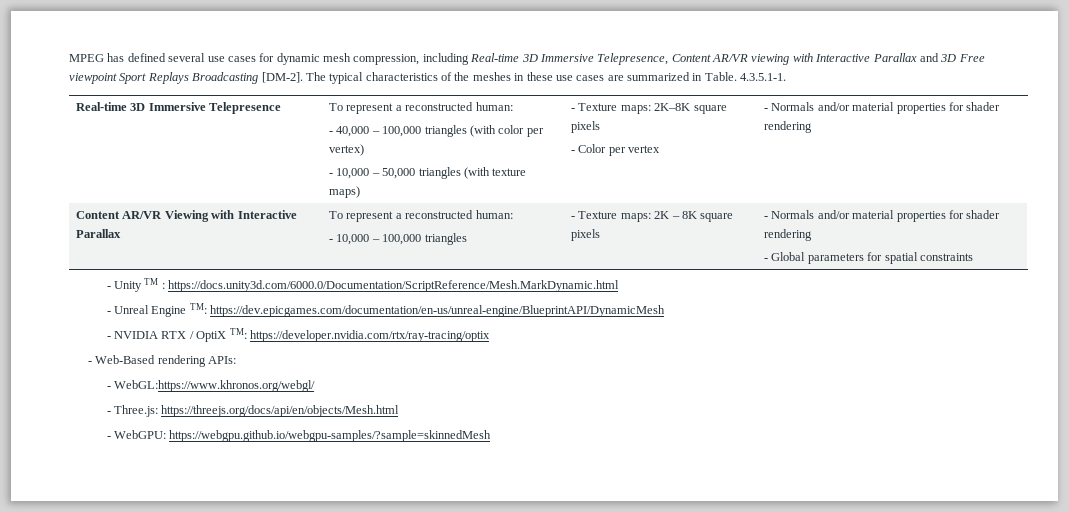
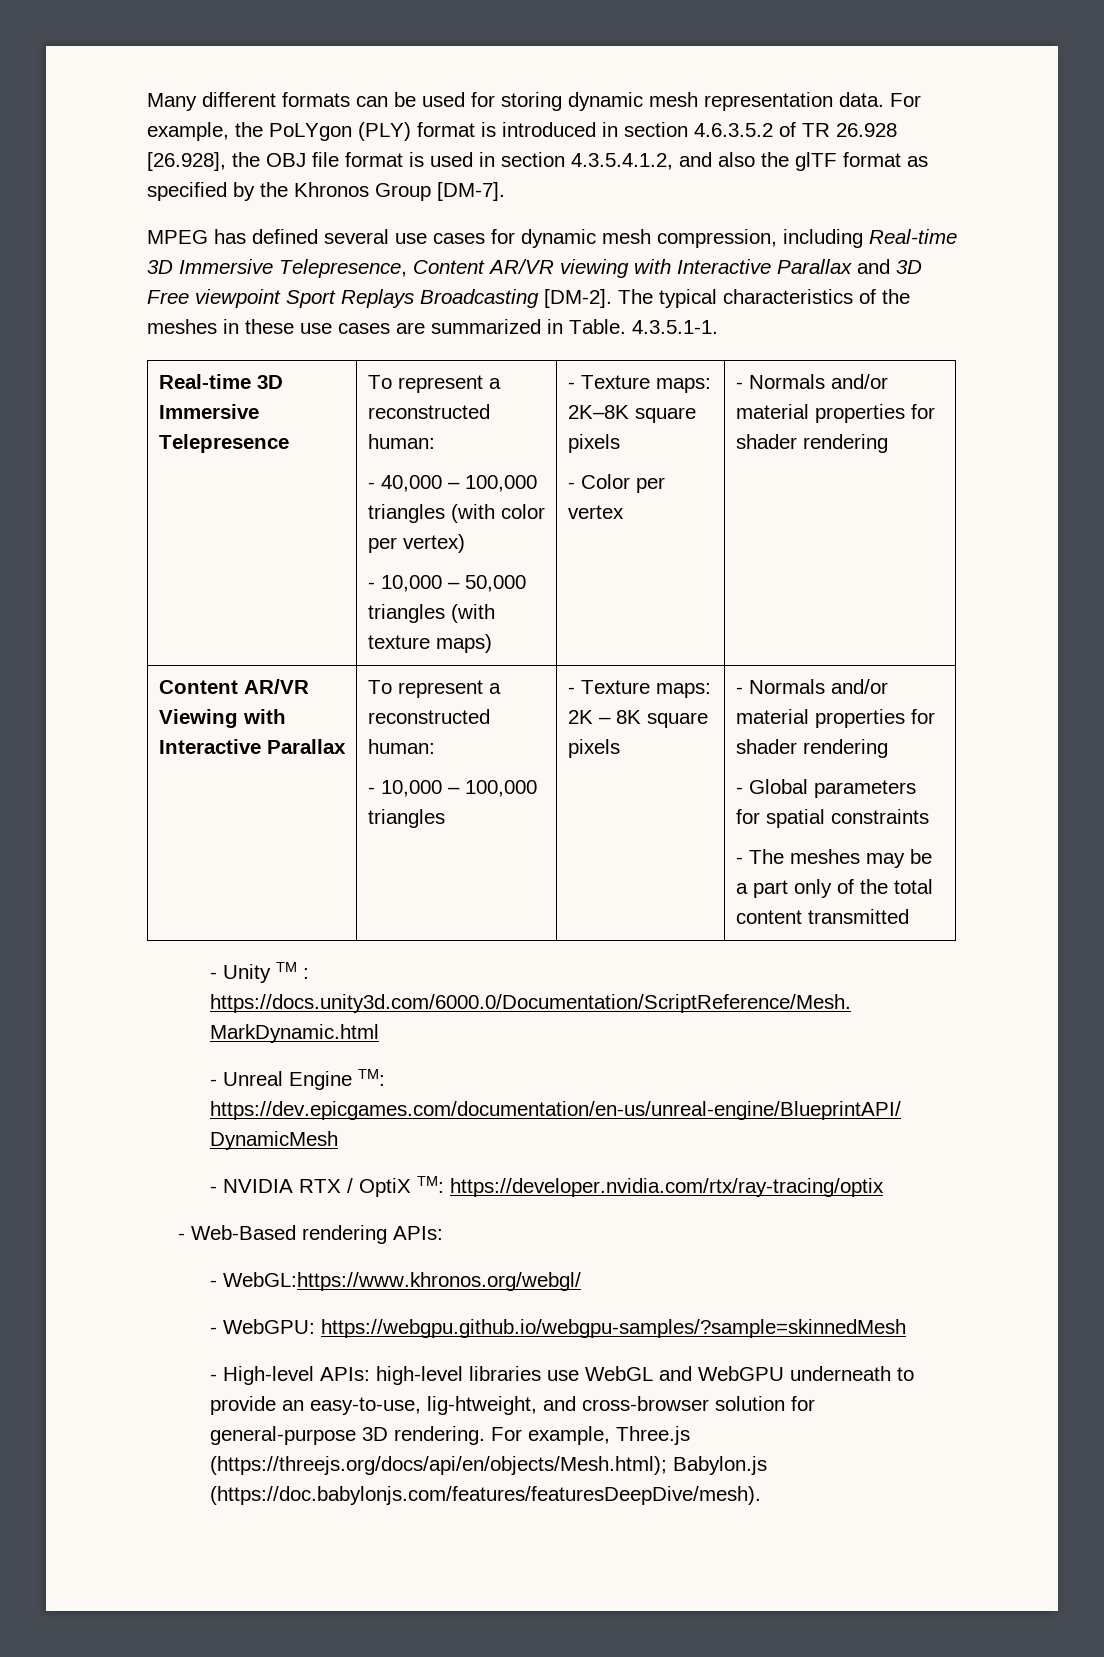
(69, 58) none -> [147,92,921,111] [147,122,897,141] [147,152,928,171] [147,182,505,201] Many different formats can be used for storing dynamic mesh representation data. For example, the PoLYgon (PLY) format is introduced in section 4.6.3.5.2 of TR 26.928 [26.928], the OBJ file format is used in section 4.3.5.4.1.2, and also the glTF format as specified by the Khronos Group [DM-7]. //
(973, 257) none -> [735,849,932,868] [735,879,933,898] [735,909,909,924] // - The meshes may be a part only of the total content transmitted
[113,405,400,417] [106,430,492,442] Three.js: https://threejs.org/docs/api/en/objects/Mesh.html // - WebGPU: https://webgpu.github.io/webgpu-samples/?sample=skinnedMesh -> [222,1319,906,1338] [209,1366,914,1385] [209,1396,815,1415] [209,1426,690,1445] [209,1456,767,1475] [209,1486,761,1505] WebGPU: https://webgpu.github.io/webgpu-samples/?sample=skinnedMesh // - High-level APIs: high-level libraries use WebGL and WebGPU underneath to provide an easy-to-use, lig-htweight, and cross-browser solution for general-purpose 3D rendering. For example, Three.js (https://threejs.org/docs/api/en/objects/Mesh.html); Babylon.js (https://doc.babylonjs.com/features/featuresDeepDive/mesh).

